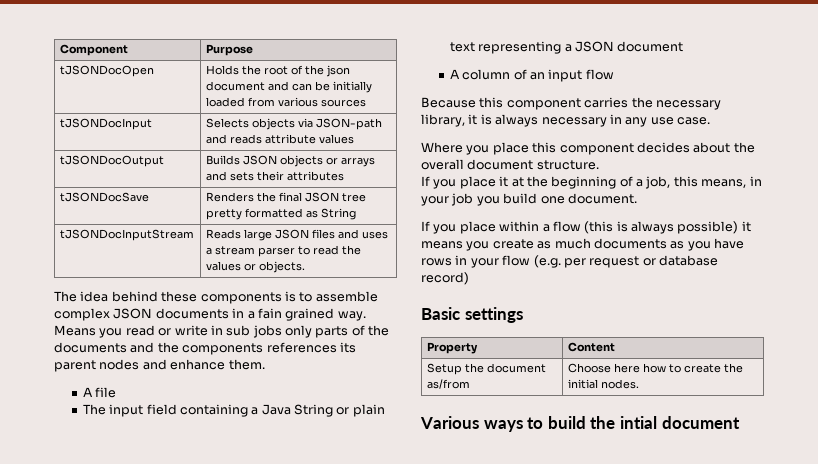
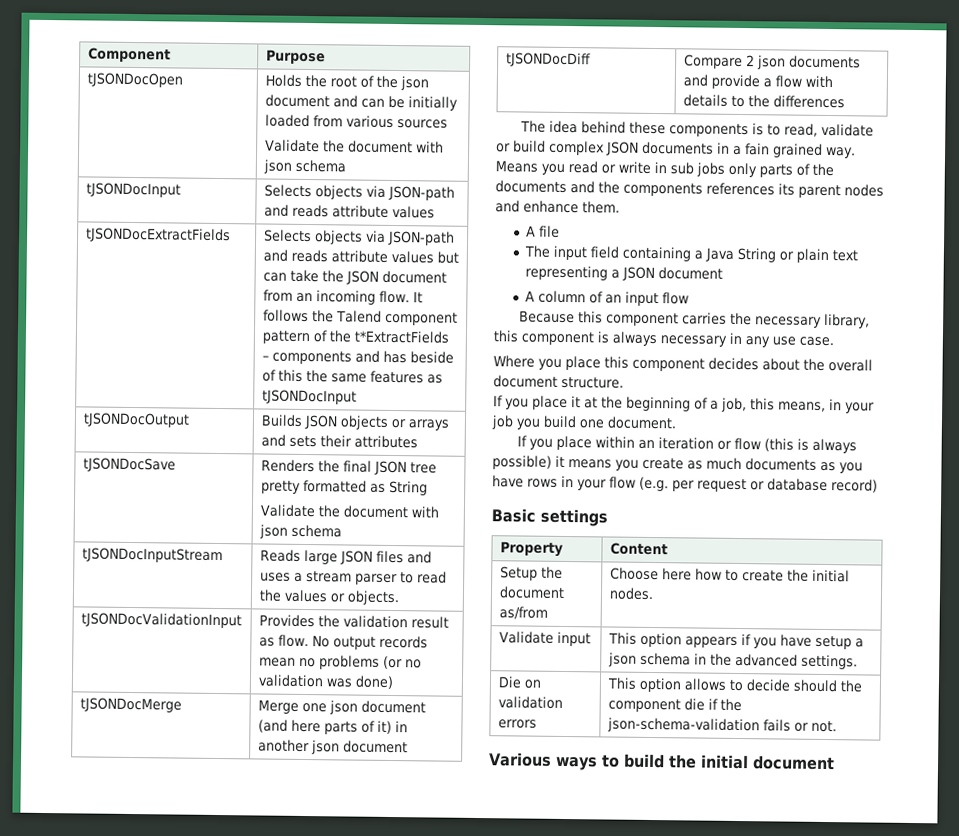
(366, 103) none -> [264,139,444,154] [262,159,346,174] // Validate the document with json schema
(354, 139) none -> [85,227,231,244] [263,229,455,246] [262,249,459,264] [262,269,447,285] [262,289,423,305] [262,309,458,326] [261,330,449,345] [261,350,454,365] [261,369,443,384] [261,389,357,405] // tJSONDocExtractFields | Selects objects via JSON-path and reads attribute values but can take the JSON document from an incoming flow. It follows the Talend component pattern of the t*ExtractFields – components and has beside of this the same features as tJSONDocInput
(356, 214) none -> [259,504,439,519] [258,524,342,539] // Validate the document with json schema
(305, 267) none -> [80,612,242,629] [258,614,449,629] [258,634,428,650] [258,655,422,670] [257,674,394,690] [79,697,182,713] [257,699,426,715] [257,719,408,735] [257,739,408,755] [505,52,591,68] [683,54,861,70] [682,74,833,90] [682,94,845,109] // tJSONDocValidationInput | Provides the validation result as flow. No output records mean no problems (or no validation was done) // tJSONDocMerge | Merge one json document (and here parts of it) in another json document // tJSONDocDiff | Compare 2 json documents and provide a flow with details to the differences
[315,291,378,302] assemble -> [784,123,875,137] [496,140,546,153] read, validate or build
[468,114,478,125] it -> [493,330,594,346] this component
[542,224,550,232] a -> [638,437,733,450] an iteration or
(639, 384) none -> [498,631,591,647] [607,632,864,650] [607,652,858,670] [497,676,541,689] [497,696,563,709] [497,719,537,729] [606,677,863,693] [607,698,742,713] [606,717,837,734] // Validate input | This option appears if you have setup a json schema in the advanced settings. // Die on validation errors | This option allows to decide should the component die if the json-schema-validation fails or not.
[619,416,657,429] intial -> [699,754,749,770] initial

